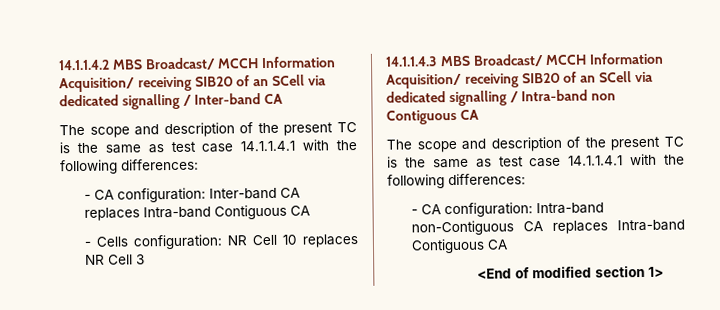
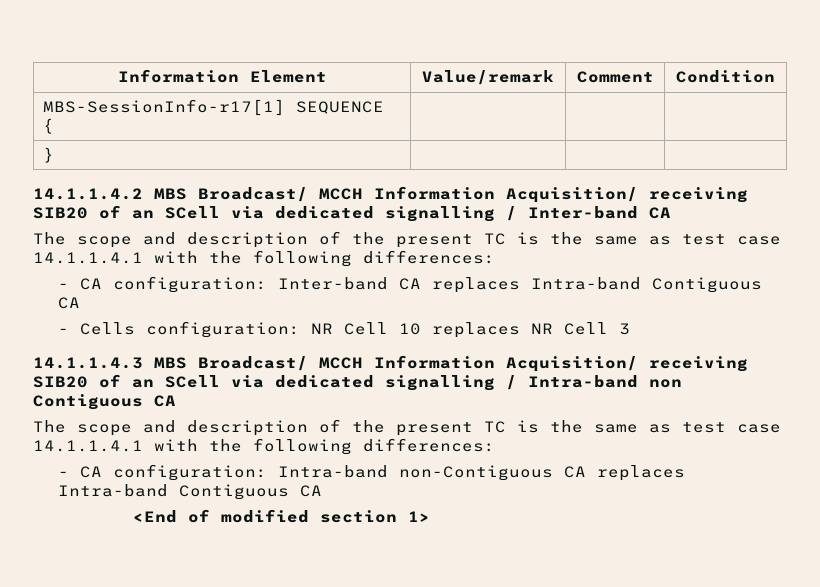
(58, 65) none -> [117,69,327,83] [422,70,554,85] [576,71,654,83] [676,70,775,83] [42,99,384,116] [42,118,54,134] [42,147,54,163] Information Element | Value/remark | Comment | Condition // MBS-SessionInfo-r17[1] SEQUENCE { | | | // } | | | //

